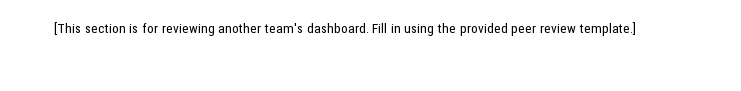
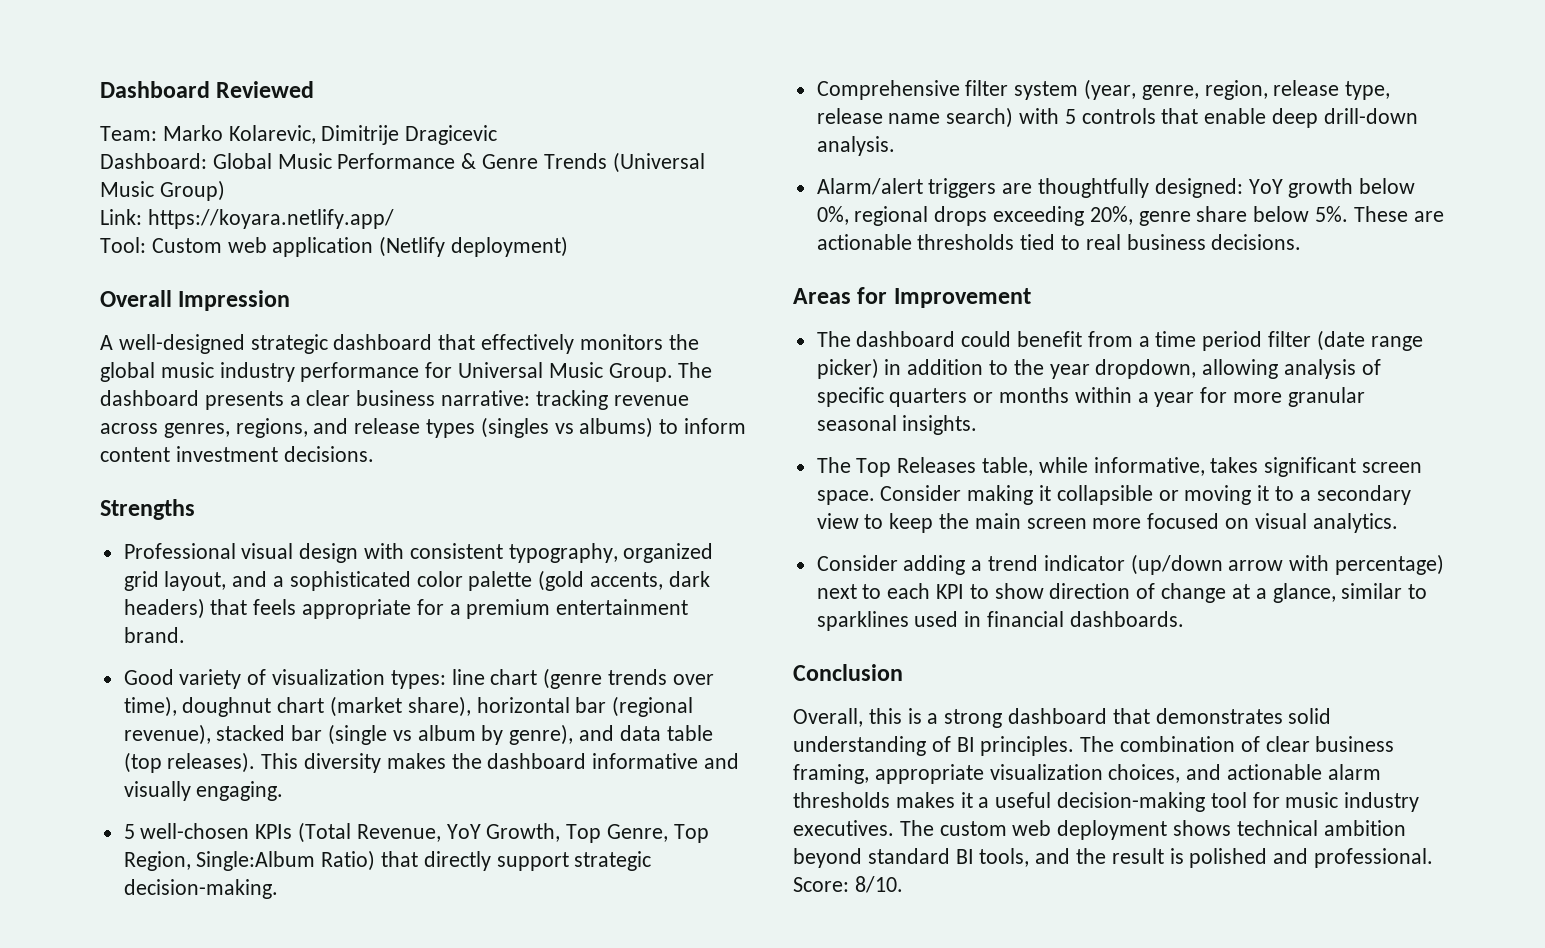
[54,22,636,36] [This section is for reviewing another team's dashboard. Fill in using the provided peer review template.] -> [100,81,315,98] [100,125,498,145] [100,152,705,173] [100,180,225,201] [100,209,394,229] [100,236,569,257] [100,290,291,311] [100,334,699,354] [100,362,713,382] [100,390,689,410] [100,417,747,438] [100,446,374,462] [100,499,195,520] [123,543,714,563] [123,570,710,591] [123,598,689,619] [123,627,185,643] [123,668,714,689] [123,696,694,717] [123,724,713,745] [123,752,740,773] [123,781,284,801] [123,822,709,843] [123,850,652,871] [123,879,278,899] [816,79,1391,100] [816,107,1418,128] [816,136,895,156] [816,178,1416,198] [816,206,1444,226] [816,234,1302,250] [793,287,1031,308] [816,330,1423,351] [816,358,1381,379] [816,387,1365,407] [816,415,978,435] [816,457,1423,477] [816,485,1411,505] [816,513,1398,533] [816,554,1445,575] [816,583,1428,603] [816,611,1184,631] [793,664,903,681] [793,708,1332,728] [793,736,1395,756] [793,764,1381,784] [793,792,1420,812] [793,820,1406,840] [793,848,1434,868] [793,876,903,893] Dashboard Reviewed // Team: Marko Kolarevic, Dimitrije Dragicevic // Dashboard: Global Music Performance & Genre Trends (Universal Music Group) // Link: https://koyara.netlify.app/ // Tool: Custom web application (Netlify deployment) // Overall Impression // A well-designed strategic dashboard that effectively monitors the global music industry performance for Universal Music Group. The dashboard presents a clear business narrative: tracking revenue across genres, regions, and release types (singles vs albums) to inform content investment decisions. // Strengths // Professional visual design with consistent typography, organized grid layout, and a sophisticated color palette (gold accents, dark headers) that feels appropriate for a premium entertainment brand. // Good variety of visualization types: line chart (genre trends over time), doughnut chart (market share), horizontal bar (regional revenue), stacked bar (single vs album by genre), and data table (top releases). This diversity makes the dashboard informative and visually engaging. // 5 well-chosen KPIs (Total Revenue, YoY Growth, Top Genre, Top Region, Single:Album Ratio) that directly support strategic decision-making. // Comprehensive filter system (year, genre, region, release type, release name search) with 5 controls that enable deep drill-down analysis. // Alarm/alert triggers are thoughtfully designed: YoY growth below 0%, regional drops exceeding 20%, genre share below 5%. These are actionable thresholds tied to real business decisions. // Areas for Improvement // The dashboard could benefit from a time period filter (date range picker) in addition to the year dropdown, allowing analysis of specific quarters or months within a year for more granular seasonal insights. // The Top Releases table, while informative, takes significant screen space. Consider making it collapsible or moving it to a secondary view to keep the main screen more focused on visual analytics. // Consider adding a trend indicator (up/down arrow with percentage) next to each KPI to show direction of change at a glance, similar to sparklines used in financial dashboards. // Conclusion // Overall, this is a strong dashboard that demonstrates solid understanding of BI principles. The combination of clear business framing, appropriate visualization choices, and actionable alarm thresholds makes it a useful decision-making tool for music industry executives. The custom web deployment shows technical ambition beyond standard BI tools, and the result is polished and professional. Score: 8/10.

